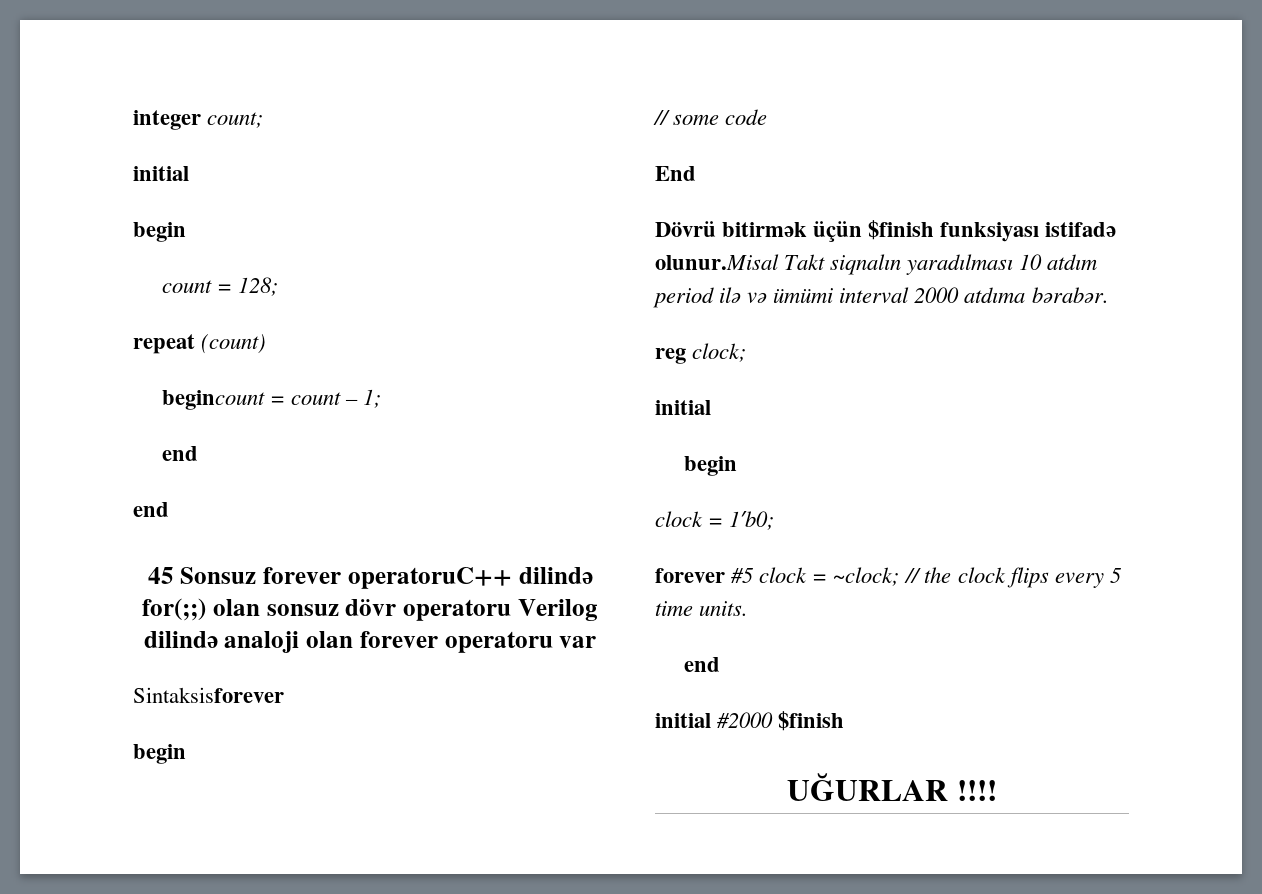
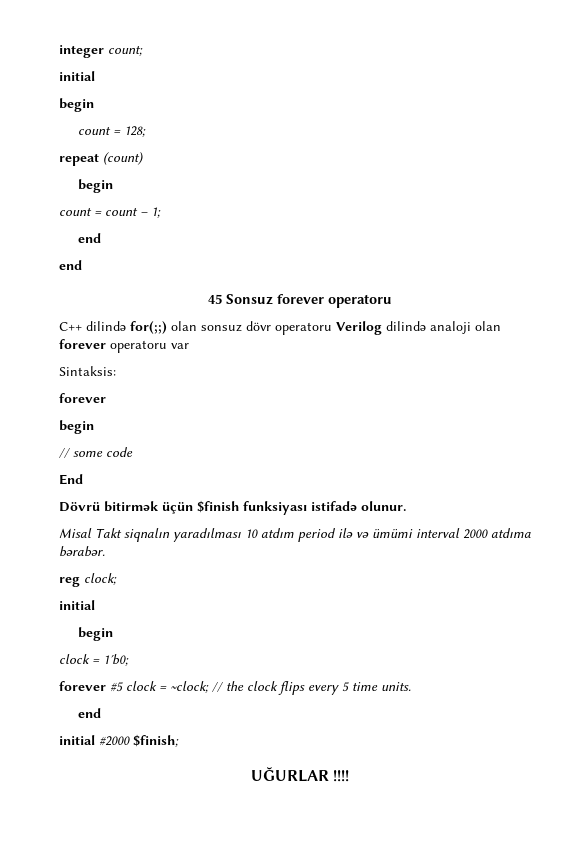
[161,390,265,410] begincount -> [78,179,114,193] [59,208,92,216] begin // count
[347,567,512,589] operatoruC++ -> [328,294,392,308] [59,322,82,331] operatoru // C++
[133,687,284,703] Sintaksisforever -> [59,366,116,376] [59,393,106,403] Sintaksis: // forever
[655,254,779,270] olunur.Misal -> [361,501,406,511] [59,528,92,538] olunur. // Misal
[778,711,845,731] $finish -> [133,734,179,747] $finish;

